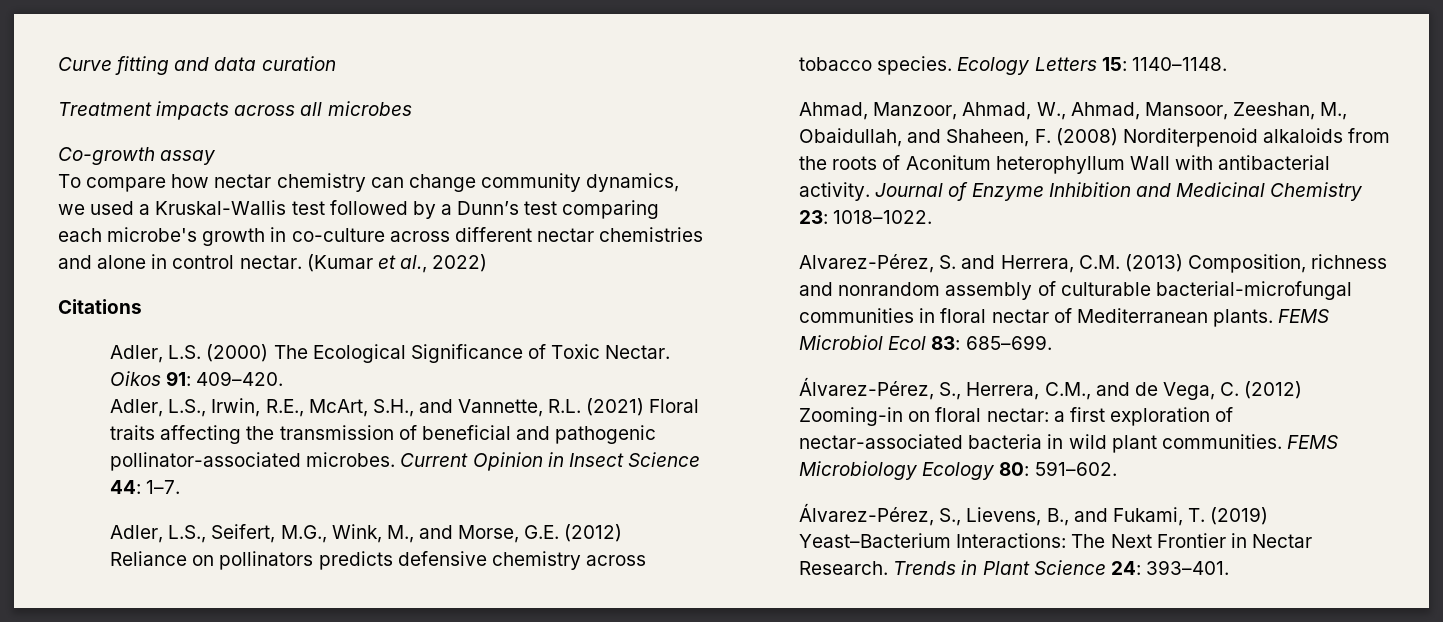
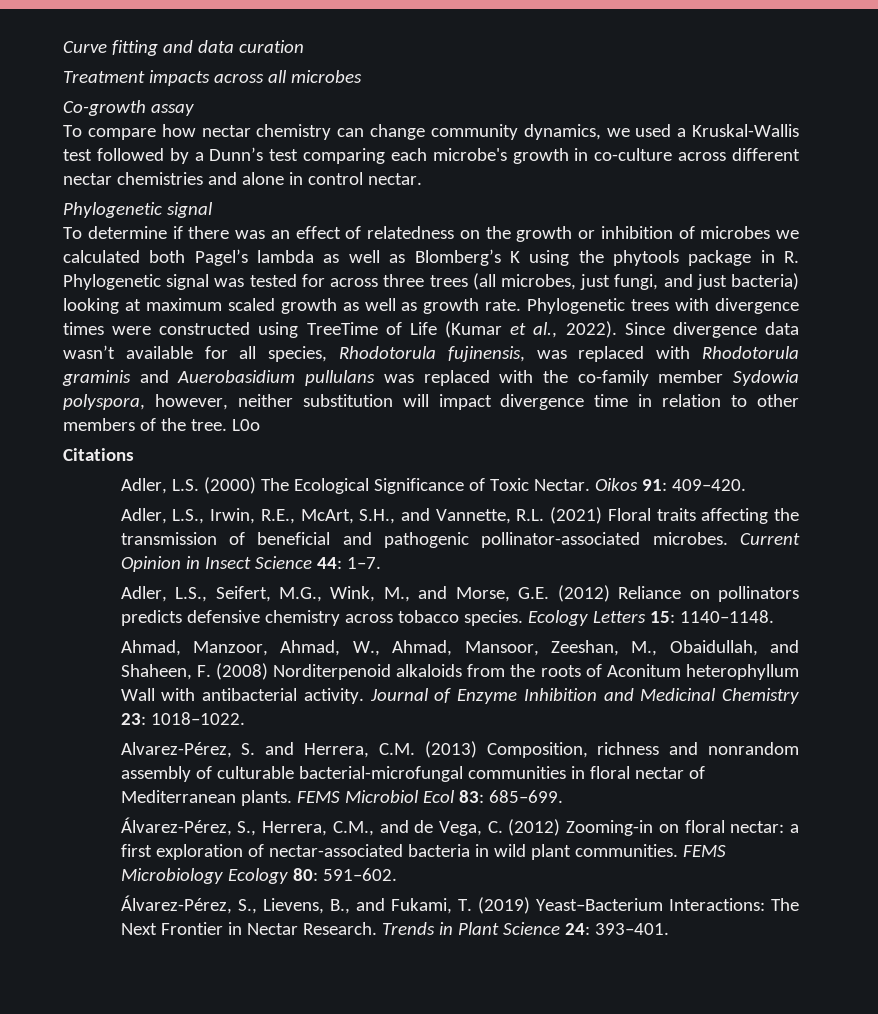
[306,254,488,273] (Kumar et al., 2022) -> [63,202,213,218] [63,226,799,242] [63,249,799,266] [63,273,799,290] [63,298,799,314] [63,321,799,338] [63,345,799,362] [62,370,799,386] [63,394,799,410] [63,418,260,431] // Phylogenetic signal // To determine if there was an effect of relatedness on the growth or inhibition of microbes we calculated both Pagel’s lambda as well as Blomberg’s K using the phytools package in R. Phylogenetic signal was tested for across three trees (all microbes, just fungi, and just bacteria) looking at maximum scaled growth as well as growth rate. Phylogenetic trees with divergence times were constructed using TreeTime of Life (Kumar et al., 2022). Since divergence data wasn’t available for all species, Rhodotorula fujinensis, was replaced with Rhodotorula graminis and Auerobasidium pullulans was replaced with the co-family member Sydowia polyspora, however, neither substitution will impact divergence time in relation to other members of the tree. L0o

